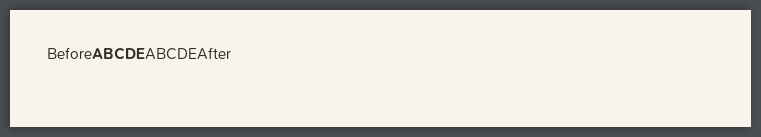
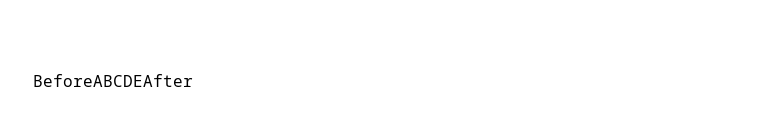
[47,47,231,60] BeforeABCDEABCDEAfter -> [33,74,193,87] BeforeABCDEAfter

